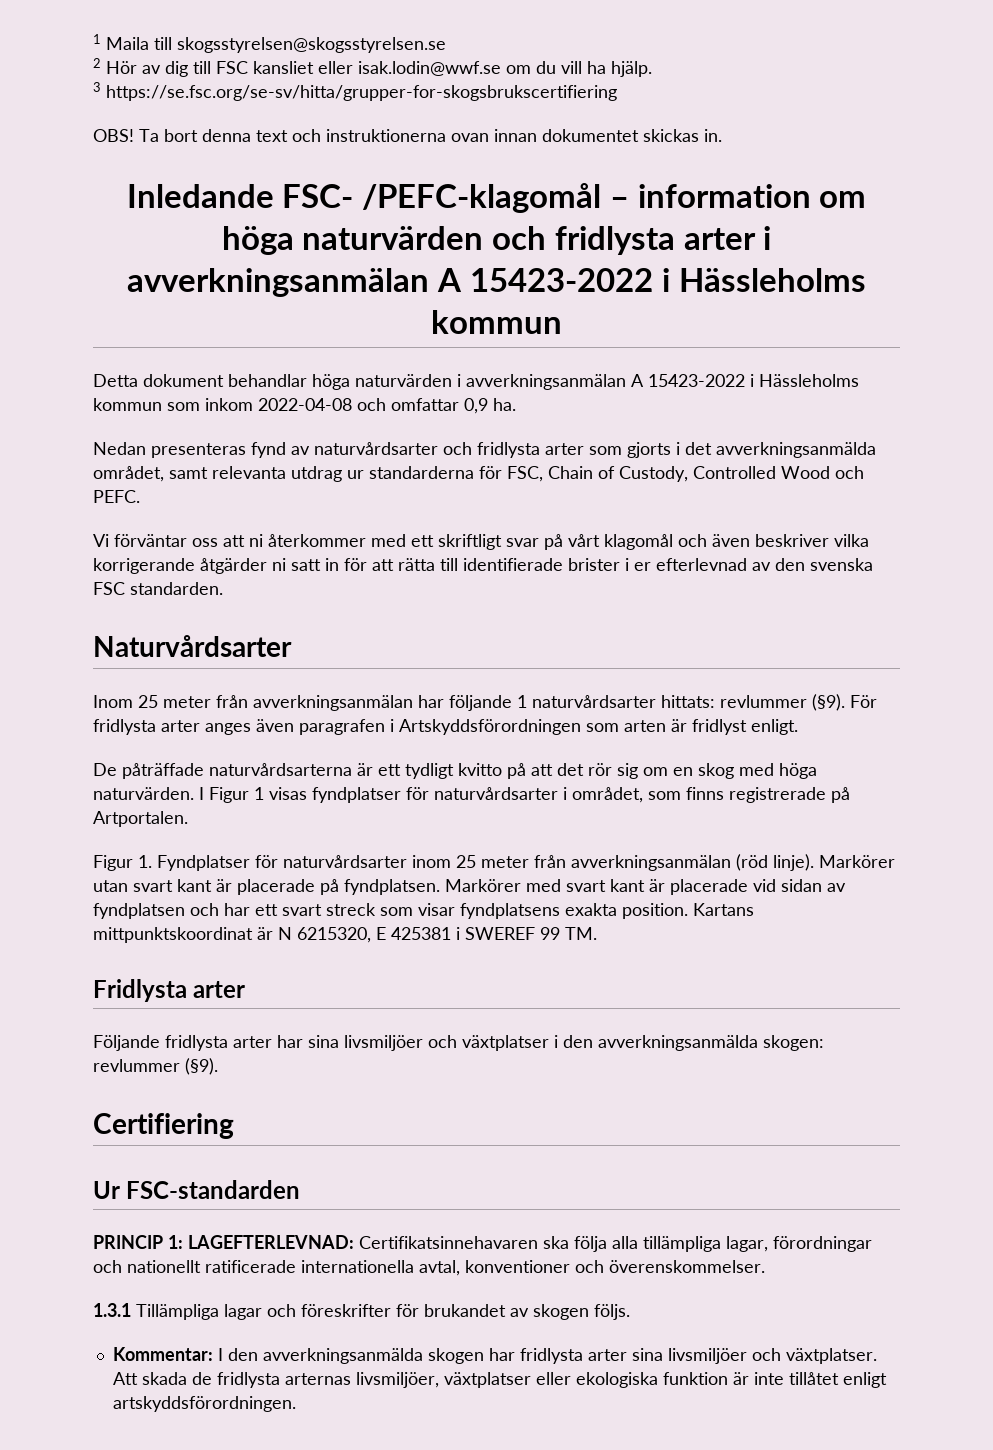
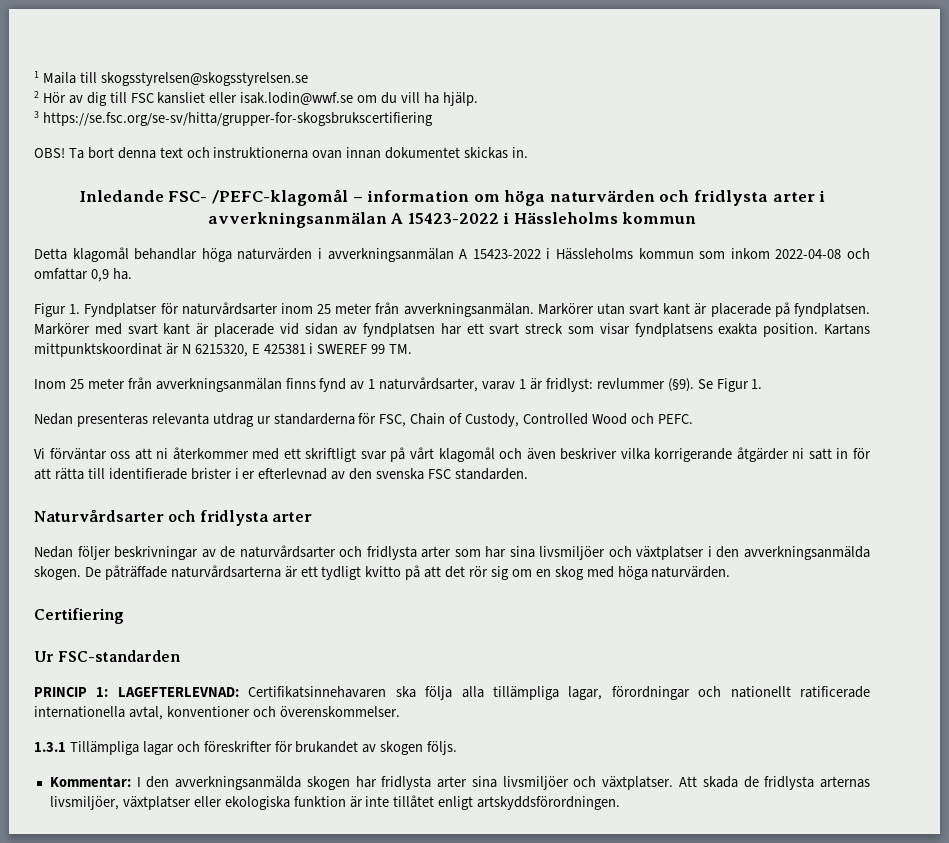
[143,374,224,387] dokument -> [72,247,129,262] klagomål
[93,442,876,458] [93,466,208,482] Nedan presenteras fynd av naturvårdsarter och fridlysta arter som gjorts i det avverkningsanmälda området, samt -> [34,302,870,317] [34,323,870,337] [34,343,413,357] [34,377,763,392] [34,413,148,427] Figur 1. Fyndplatser för naturvårdsarter inom 25 meter från avverkningsanmälan. Markörer utan svart kant är placerade på fyndplatsen. Markörer med svart kant är placerade vid sidan av fyndplatsen har ett svart streck som visar fyndplatsens exakta position. Kartans mittpunktskoordinat är N 6215320, E 425381 i SWEREF 99 TM. // Inom 25 meter från avverkningsanmälan finns fynd av 1 naturvårdsarter, varav 1 är fridlyst: revlummer (§9). Se Figur 1. // Nedan presenteras
[93,694,877,711] [93,719,798,735] // Inom 25 meter från avverkningsanmälan har följande 1 naturvårdsarter hittats: revlummer (§9). För fridlysta arter anges även paragrafen i Artskyddsförordningen som arten är fridlyst enligt. // -> [168,510,312,526] [34,545,870,560] [34,566,81,580] och fridlysta arter // Nedan följer beskrivningar av de naturvårdsarter och fridlysta arter som har sina livsmiljöer och växtplatser i den avverkningsanmälda skogen.
[199,787,850,803] [93,811,188,827] [93,854,895,871] [93,879,846,895] [93,903,754,919] [93,927,597,943] [93,979,246,1002] [93,1035,824,1051] [93,1058,218,1075] I Figur 1 visas fyndplatser för naturvårdsarter i området, som finns registrerade på Artportalen. // Figur 1. Fyndplatser för naturvårdsarter inom 25 meter från avverkningsanmälan (röd linje). Markörer utan svart kant är placerade på fyndplatsen. Markörer med svart kant är placerade vid sidan av fyndplatsen och har ett svart streck som visar fyndplatsens exakta position. Kartans mittpunktskoordinat är N 6215320, E 425381 i SWEREF 99 TM. // Fridlysta arter // Följande fridlysta arter har sina livsmiljöer och växtplatser i den avverkningsanmälda skogen: revlummer (§9). -> (731, 572) none

